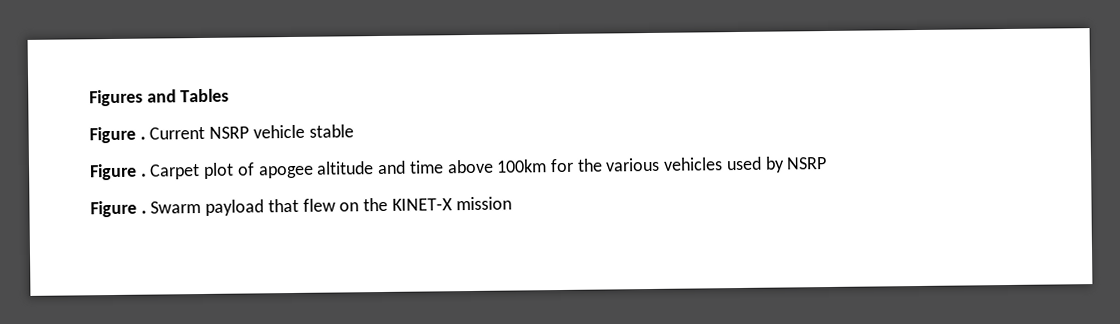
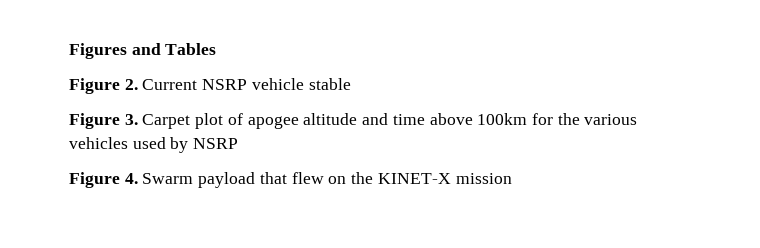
[139,136,146,140] . -> [124,79,138,90] 2.
[140,173,147,177] . -> [124,114,138,125] 3.
[140,210,147,214] . -> [124,173,138,184] 4.

